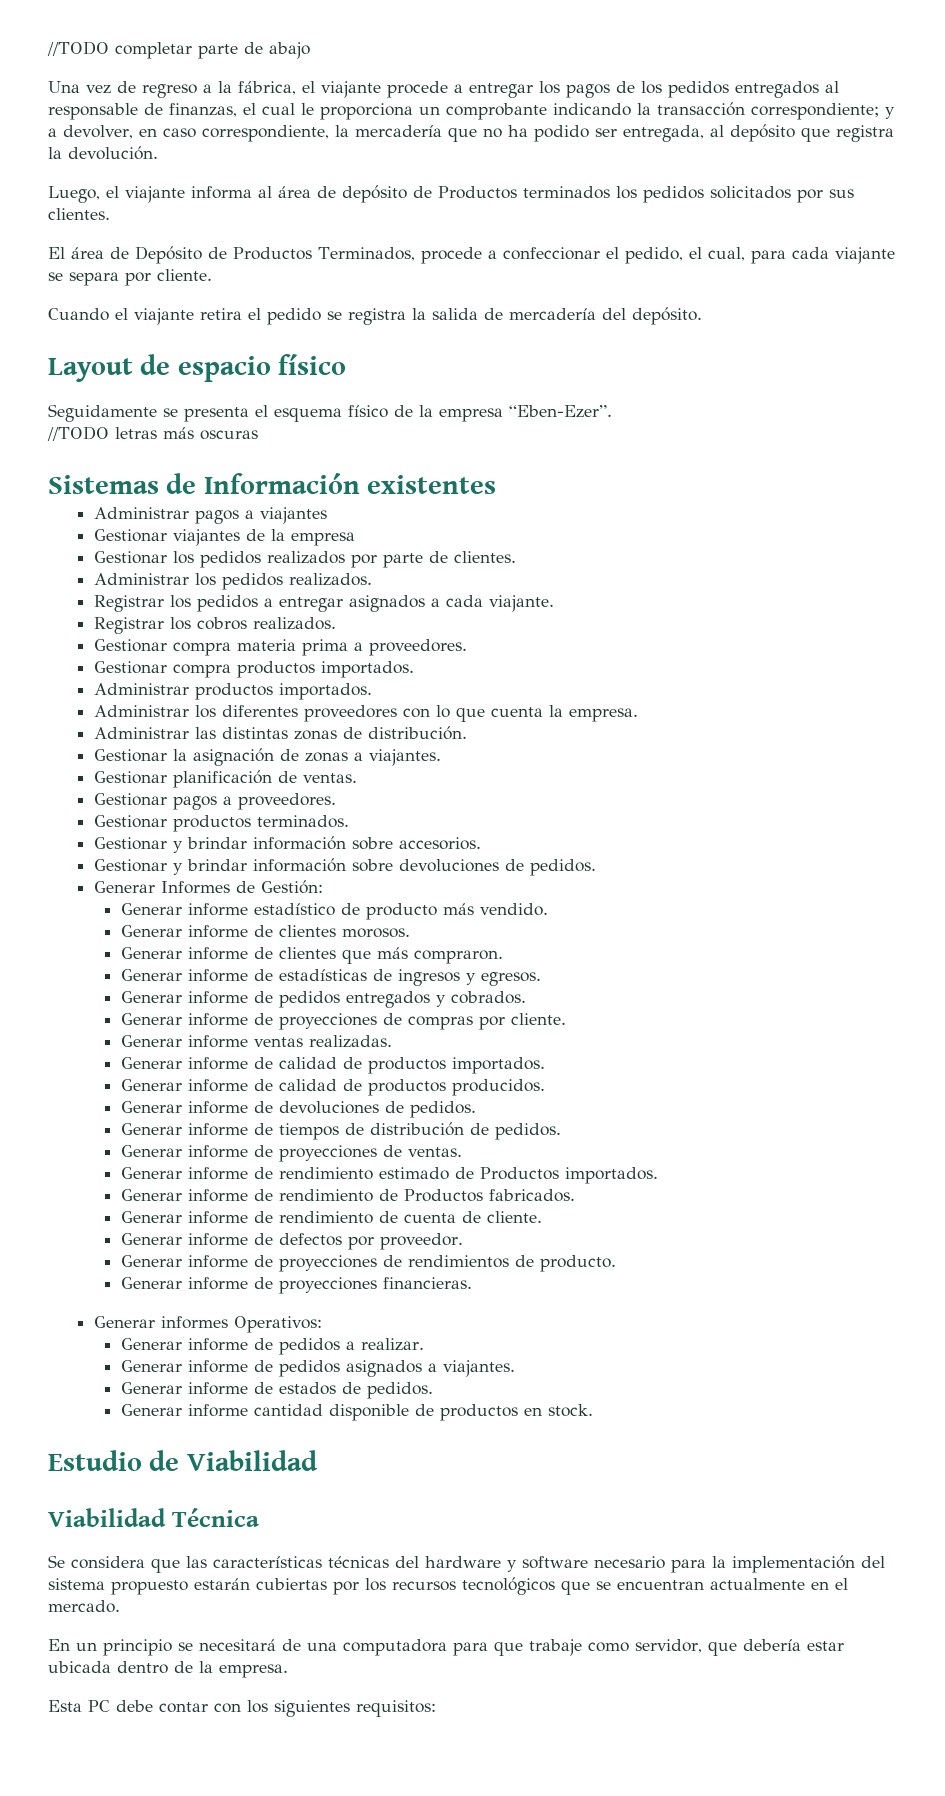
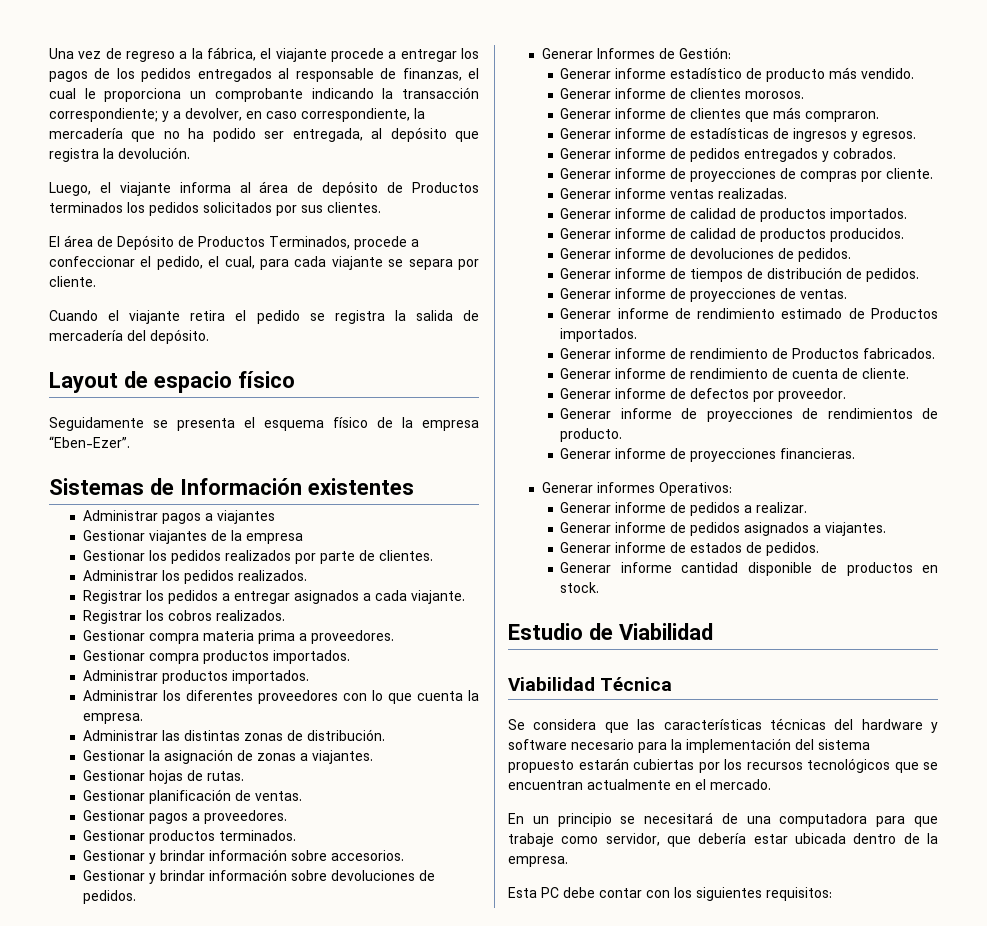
[47,41,310,59] //TODO completar parte de abajo // -> (49, 53) none
[47,426,258,441] // //TODO letras más oscuras -> (130, 442) none
(442, 757) none -> [82,770,244,784] // Gestionar hojas de rutas.

